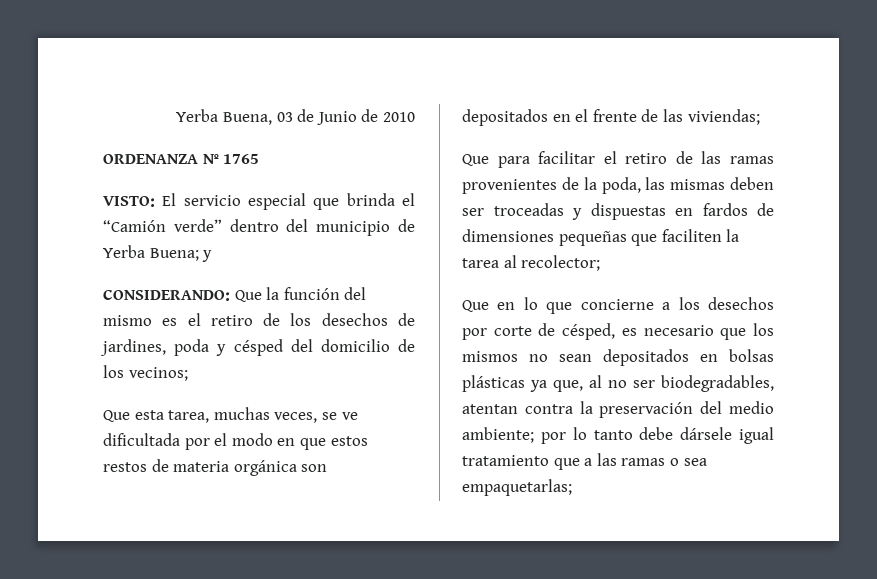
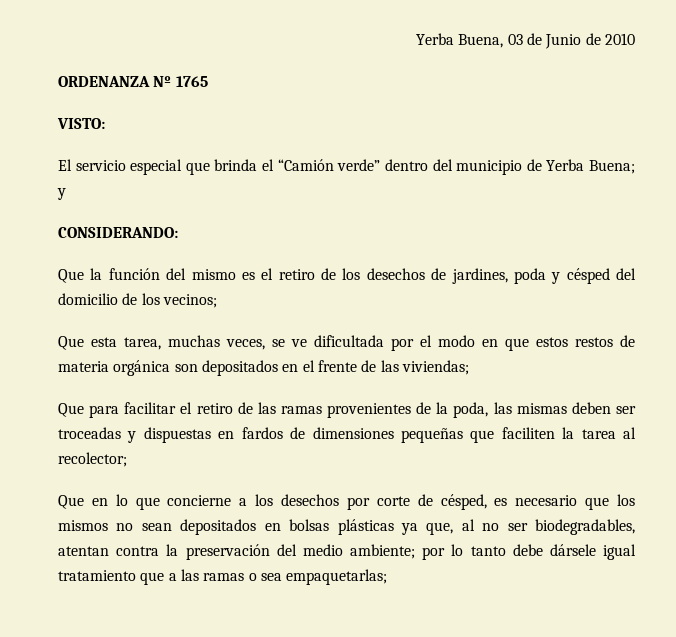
(155, 201) none -> (105, 123) //
(230, 295) none -> (178, 232) //

